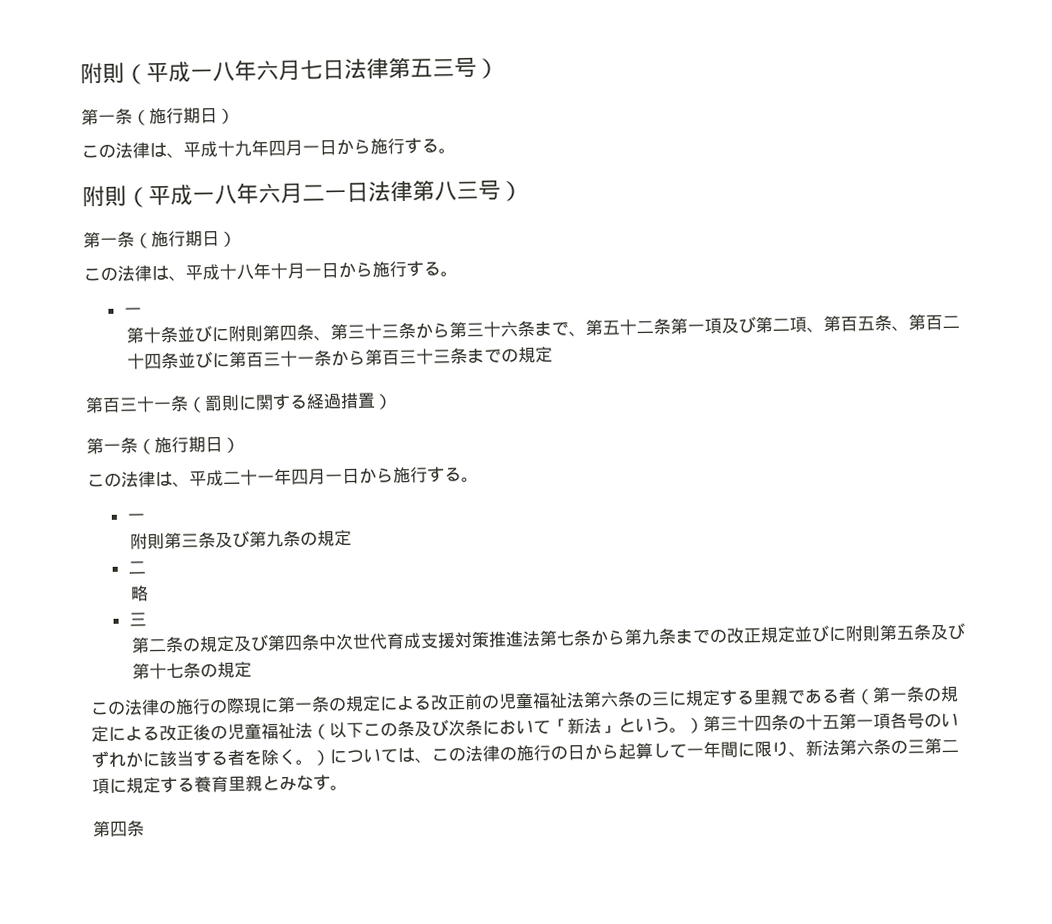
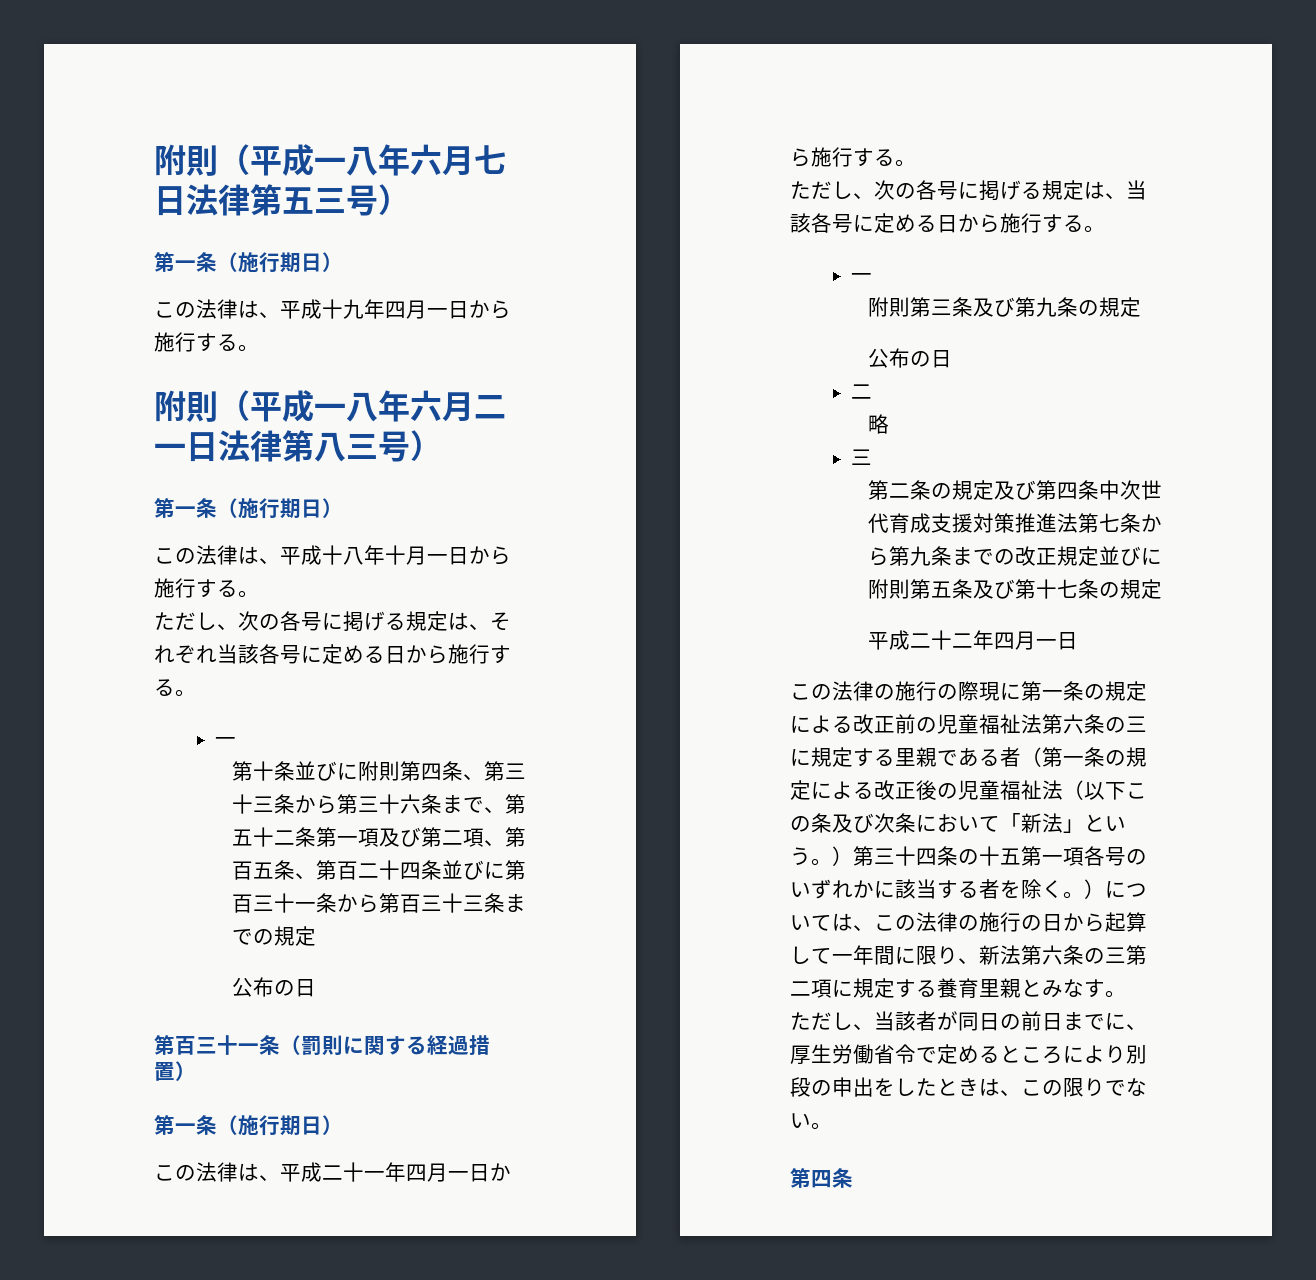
(458, 274) none -> [154,611,511,632] [154,644,511,664] [154,679,196,697] // ただし、次の各号に掲げる規定は、それぞれ当該各号に定める日から施行する。
(553, 354) none -> [231,977,316,997] // 公布の日
(479, 479) none -> [790,180,1147,201] [790,213,1105,233] // ただし、次の各号に掲げる規定は、当該各号に定める日から施行する。
(352, 538) none -> [867,348,952,368] // 公布の日
(252, 669) none -> [867,630,1078,650] // 平成二十二年四月一日
(348, 788) none -> [790,1011,1147,1031] [790,1044,1147,1064] [790,1077,1147,1097] [790,1113,832,1130] // ただし、当該者が同日の前日までに、厚生労働省令で定めるところにより別段の申出をしたときは、この限りでない。

